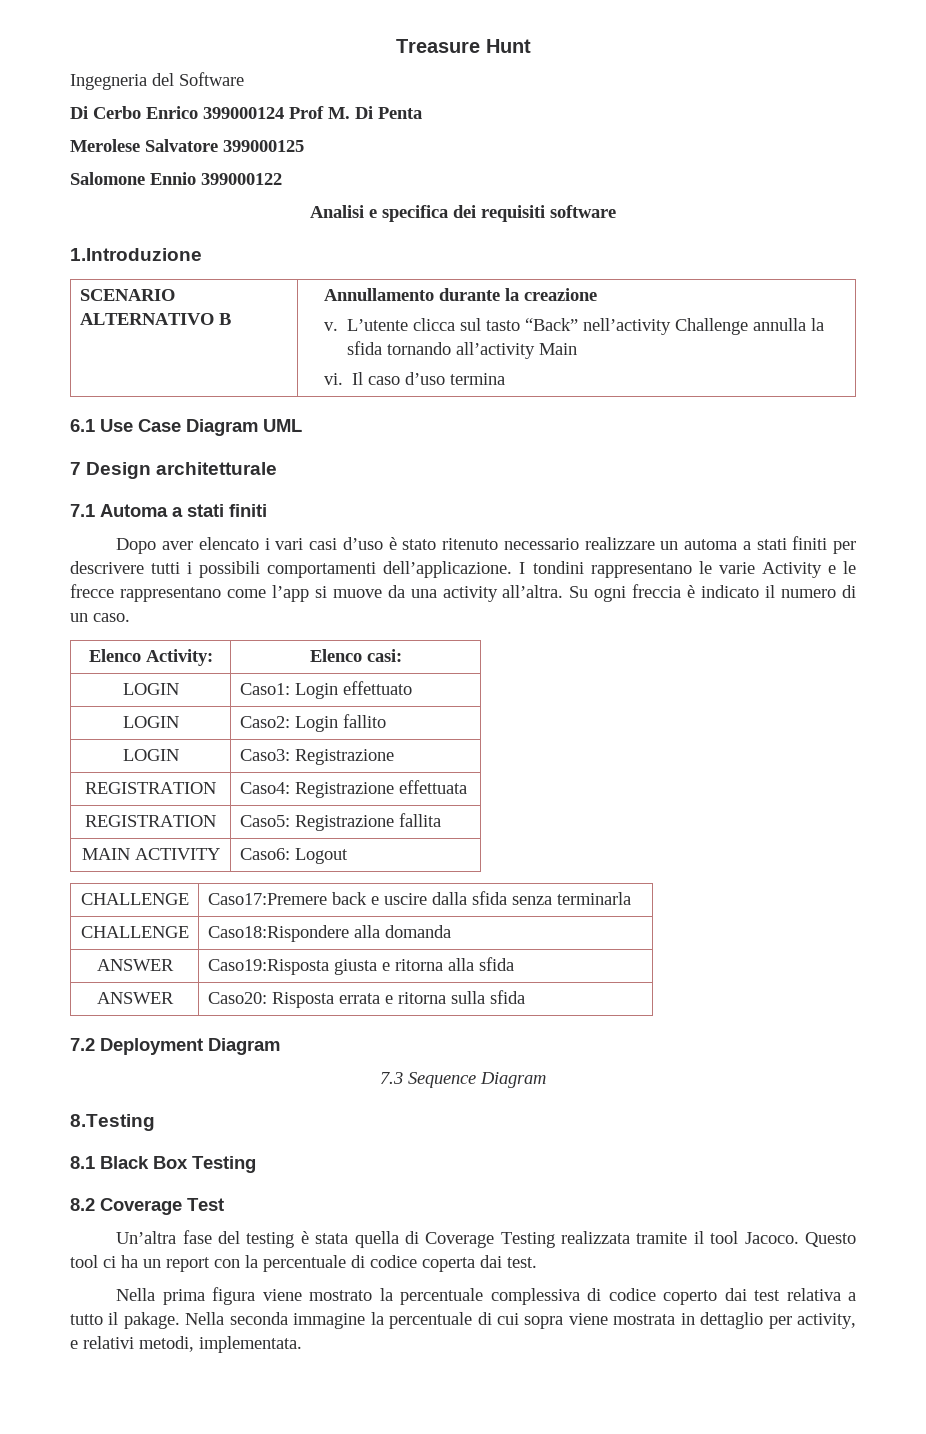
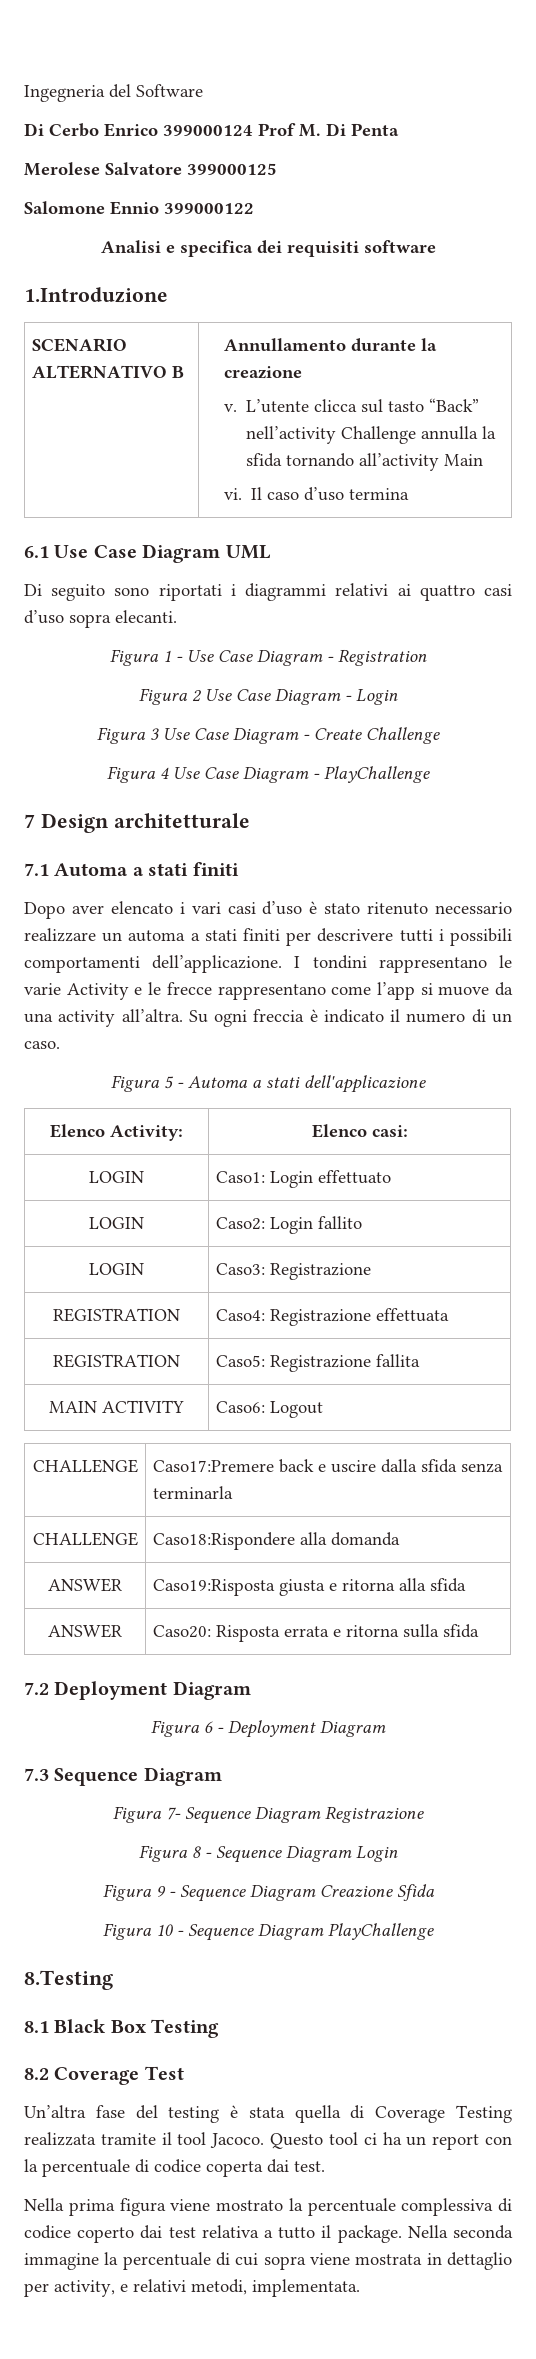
[395,39,531,53] Treasure Hunt // -> (24, 93) none
(302, 425) none -> [24,583,512,601] [24,610,177,628] [109,649,427,666] [138,688,398,705] [97,727,440,744] [107,766,430,783] // Di seguito sono riportati i diagrammi relativi ai quattro casi d’uso sopra elecanti. // Figura 1 - Use Case Diagram - Registration // Figura 2 Use Case Diagram - Login // Figura 3 Use Case Diagram - Create Challenge // Figura 4 Use Case Diagram - PlayChallenge
(130, 617) none -> [111,1075,426,1093] // Figura 5 - Automa a stati dell'applicazione
[380,1072,546,1088] 7.3 Sequence Diagram -> [151,1720,386,1738] [24,1767,222,1786] [113,1806,424,1824] [138,1845,398,1863] [102,1884,435,1902] [103,1923,434,1941] Figura 6 - Deployment Diagram // 7.3 Sequence Diagram // Figura 7- Sequence Diagram Registrazione // Figura 8 - Sequence Diagram Login // Figura 9 - Sequence Diagram Creazione Sfida // Figura 10 - Sequence Diagram PlayChallenge
[123,1312,180,1329] pakage. -> [337,2225,402,2243] package.

